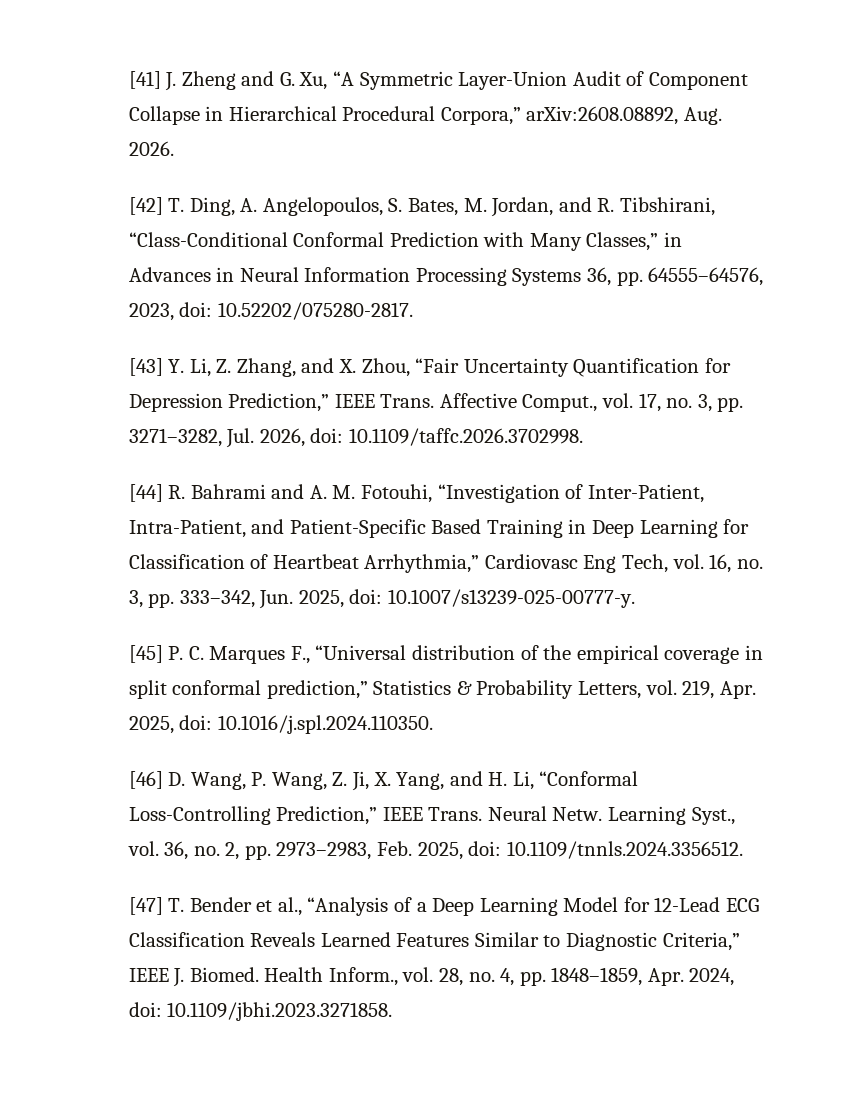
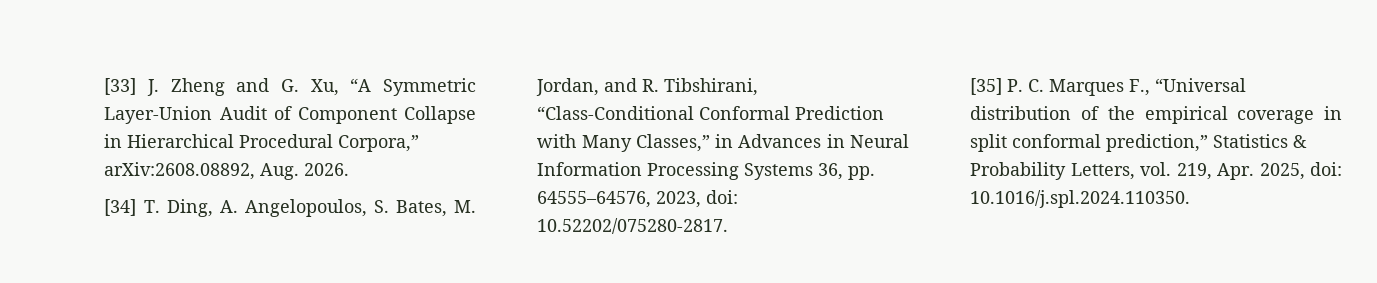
[128,71,161,89] [41] -> [104,78,137,95] [33]
[128,197,163,215] [42] -> [104,199,137,216] [34]
[128,358,731,377] [128,393,744,412] [128,428,583,448] [128,484,704,503] [128,519,750,538] [128,554,763,573] [128,589,635,609] [128,645,163,663] [43] Y. Li, Z. Zhang, and X. Zhou, “Fair Uncertainty Quantification for Depression Prediction,” IEEE Trans. Affective Comput., vol. 17, no. 3, pp. 3271–3282, Jul. 2026, doi: 10.1109/taffc.2026.3702998. // [44] R. Bahrami and A. M. Fotouhi, “Investigation of Inter-Patient, Intra-Patient, and Patient-Specific Based Training in Deep Learning for Classification of Heartbeat Arrhythmia,” Cardiovasc Eng Tech, vol. 16, no. 3, pp. 333–342, Jun. 2025, doi: 10.1007/s13239-025-00777-y. // [45] -> [970,78,1003,95] [35]
[128,771,639,791] [128,806,735,825] [127,841,743,860] [128,897,759,916] [128,932,740,951] [128,967,735,987] [128,1002,393,1021] // [46] D. Wang, P. Wang, Z. Ji, X. Yang, and H. Li, “Conformal Loss-Controlling Prediction,” IEEE Trans. Neural Netw. Learning Syst., vol. 36, no. 2, pp. 2973–2983, Feb. 2025, doi: 10.1109/tnnls.2024.3356512. // [47] T. Bender et al., “Analysis of a Deep Learning Model for 12-Lead ECG Classification Reveals Learned Features Similar to Diagnostic Criteria,” IEEE J. Biomed. Health Inform., vol. 28, no. 4, pp. 1848–1859, Apr. 2024, doi: 10.1109/jbhi.2023.3271858. -> (1191, 199) none

